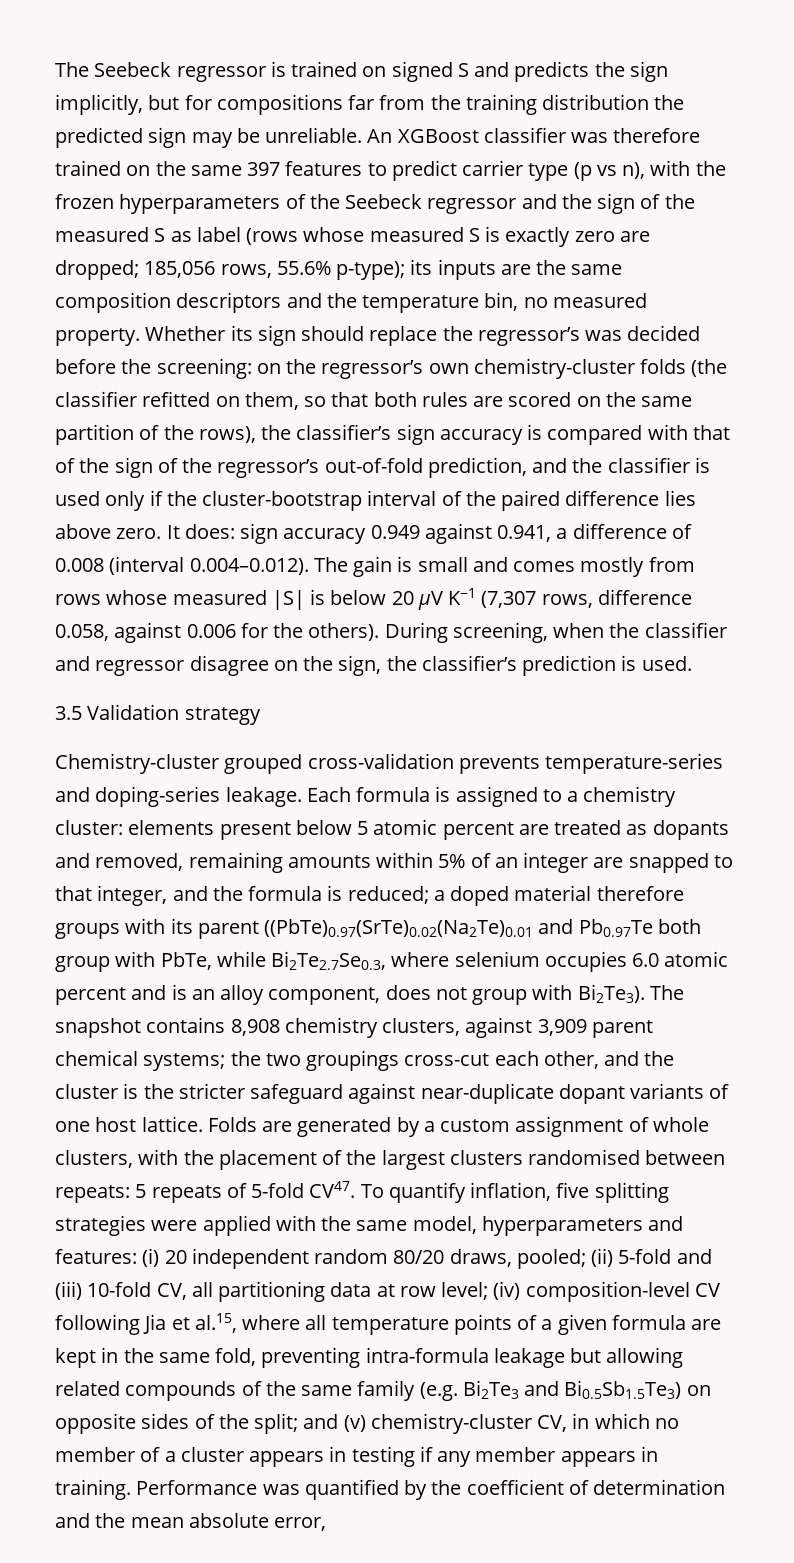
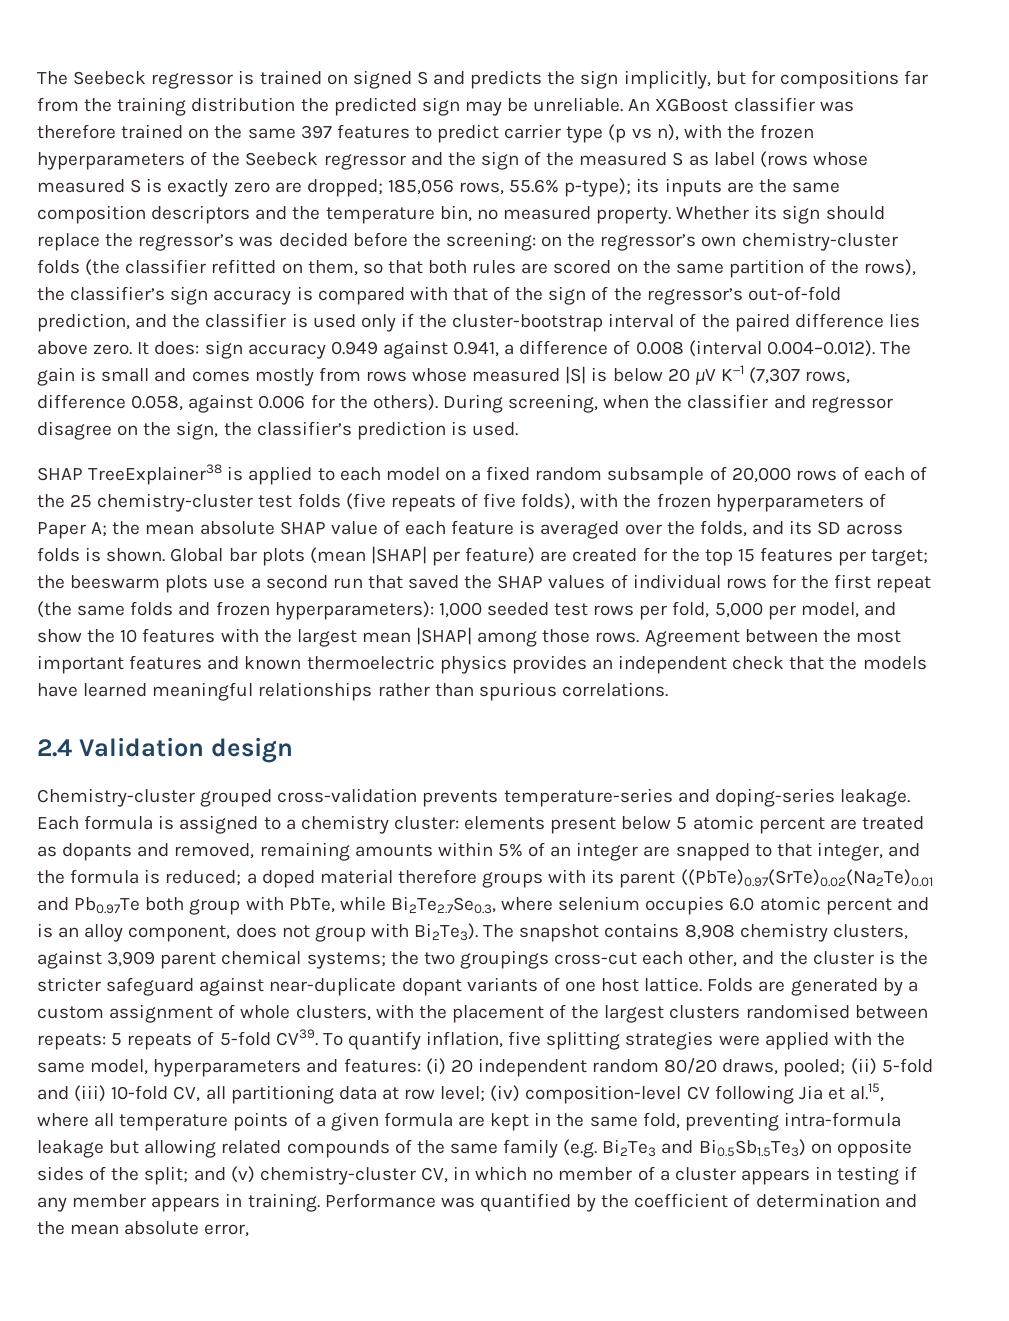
[55,704,261,725] 3.5 Validation strategy -> [37,464,928,485] [37,493,886,512] [37,520,904,539] [37,546,929,566] [37,574,932,593] [37,601,896,620] [37,627,901,647] [37,655,927,674] [37,682,668,701] [37,737,293,763] SHAP TreeExplainer38 is applied to each model on a fixed random subsample of 20,000 rows of each of the 25 chemistry-cluster test folds (five repeats of five folds), with the frozen hyperparameters of Paper A; the mean absolute SHAP value of each feature is averaged over the folds, and its SD across folds is shown. Global bar plots (mean |SHAP| per feature) are created for the top 15 features per target; the beeswarm plots use a second run that saved the SHAP values of individual rows for the first repeat (the same folds and frozen hyperparameters): 1,000 seeded test rows per fold, 5,000 per model, and show the 10 features with the largest mean |SHAP| among those rows. Agreement between the most important features and known thermoelectric physics provides an independent check that the models have learned meaningful relationships rather than spurious correlations. // 2.4 Validation design
[309,1181,356,1198] CV47. -> [275,1029,318,1046] CV39.

